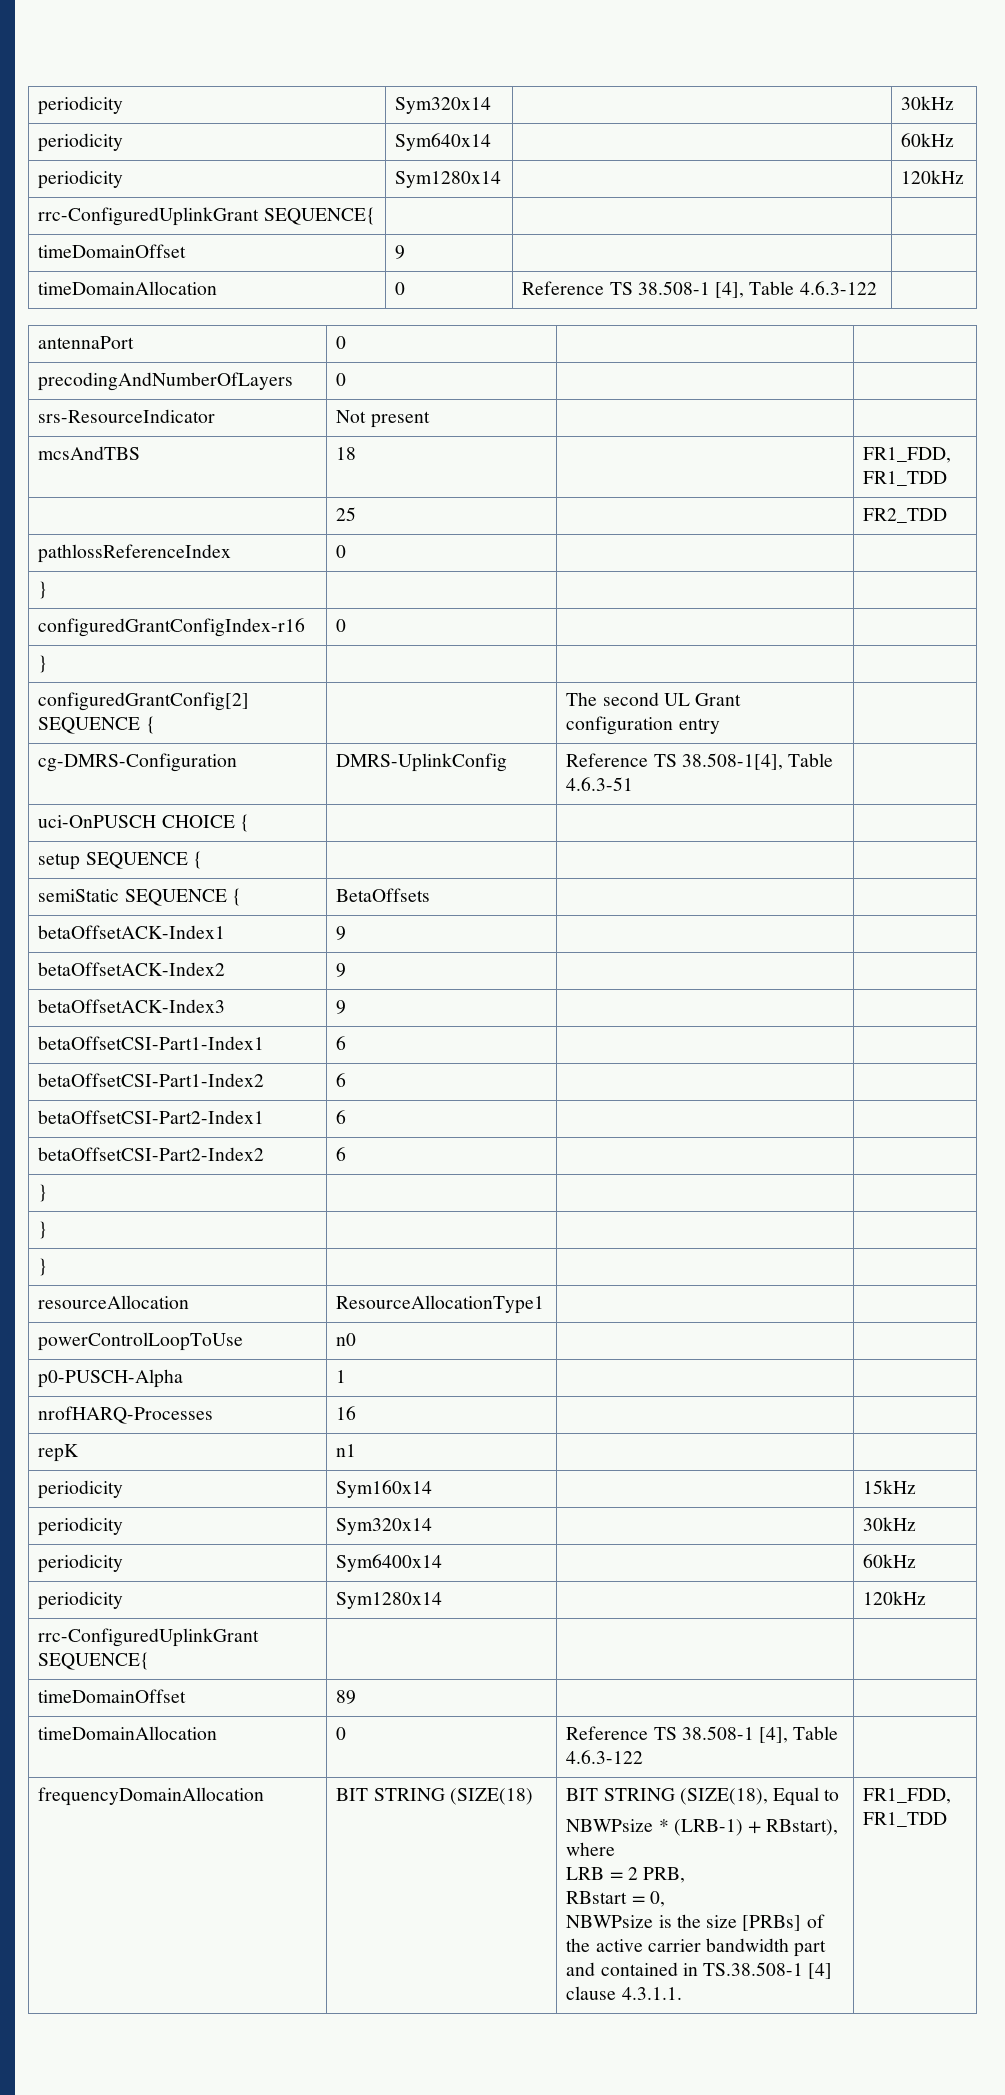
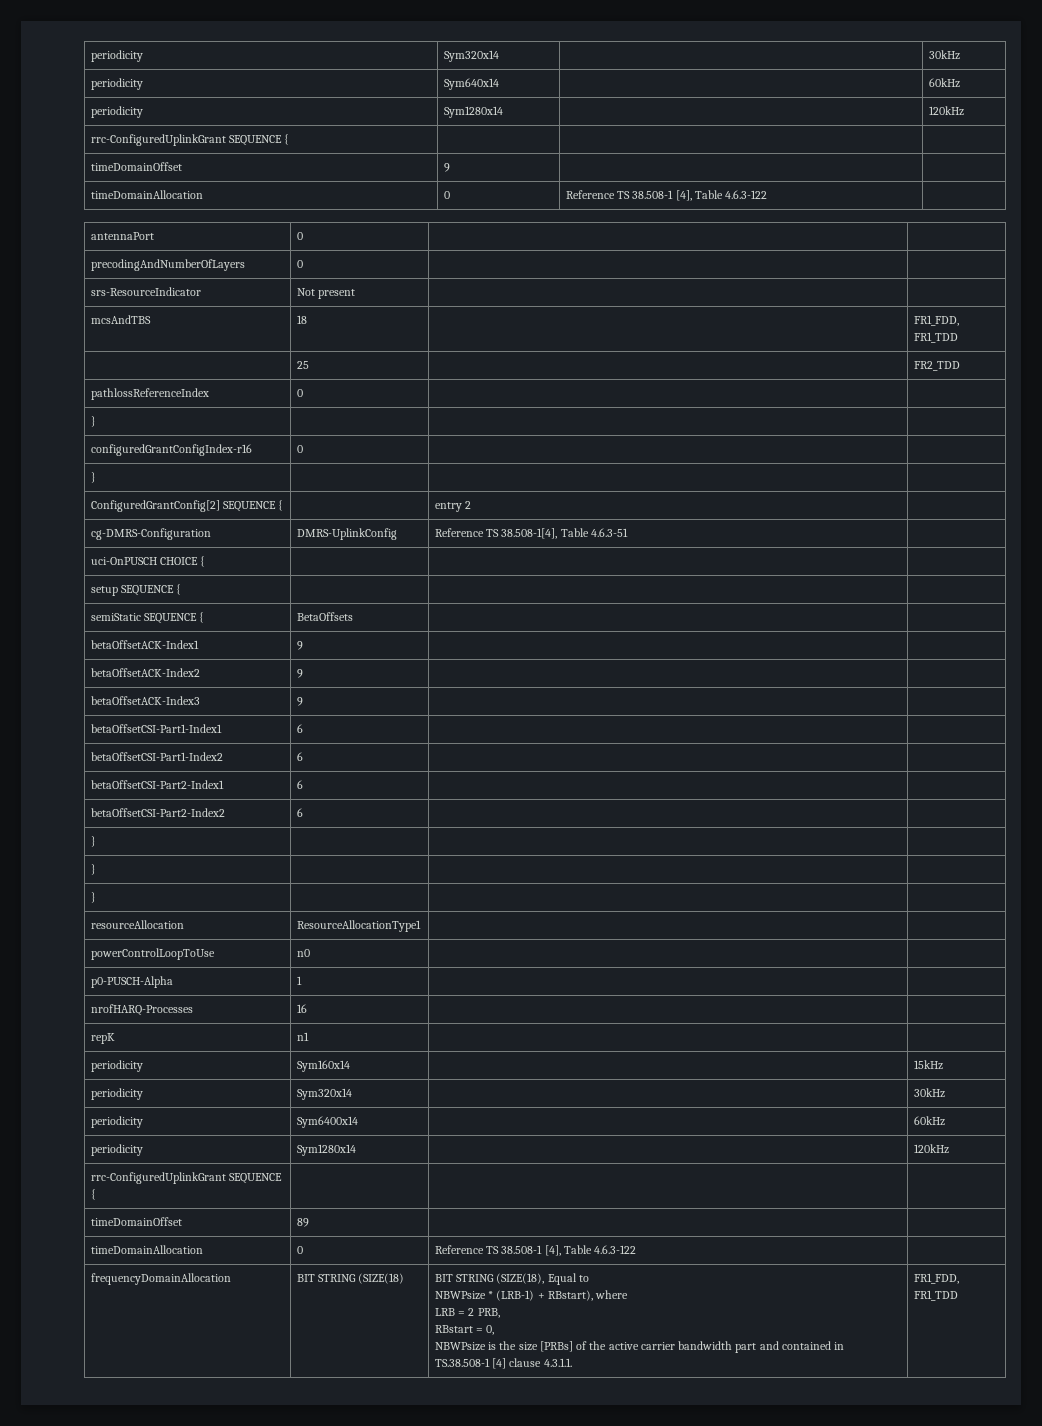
[263,207,375,225] SEQUENCE{ -> [229,134,290,146] SEQUENCE {
[38,692,250,711] [38,716,155,734] [566,692,742,706] [566,716,674,735] configuredGrantConfig[2] SEQUENCE { | | The second UL Grant configuration -> [91,500,284,512] ConfiguredGrantConfig[2] SEQUENCE { | |
(720, 726) none -> [465,501,472,509] 2
[38,1652,150,1670] SEQUENCE{ -> [229,1173,283,1184] [91,1189,97,1200] SEQUENCE {

